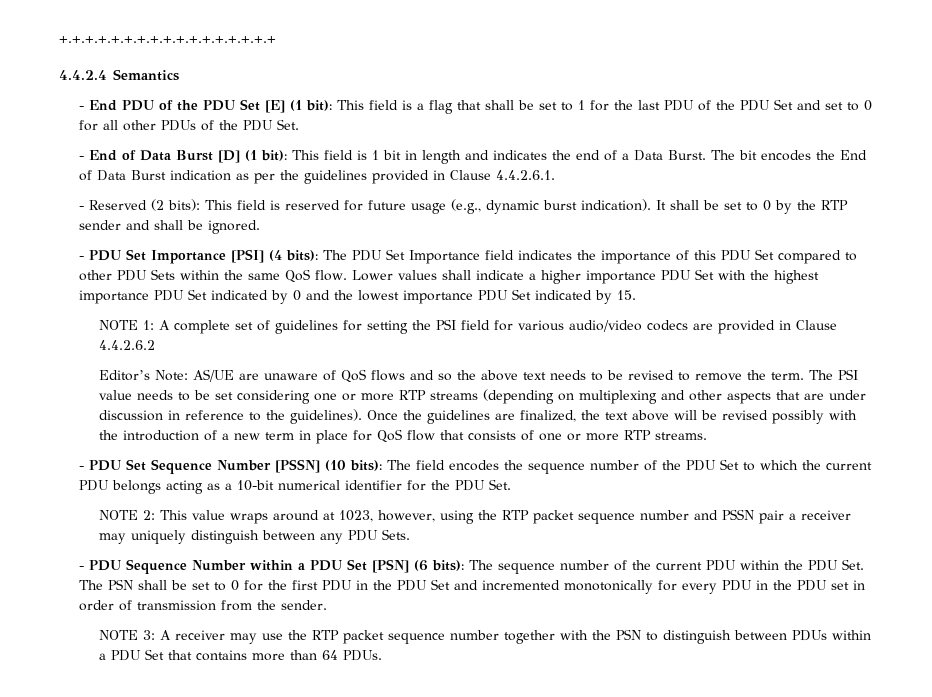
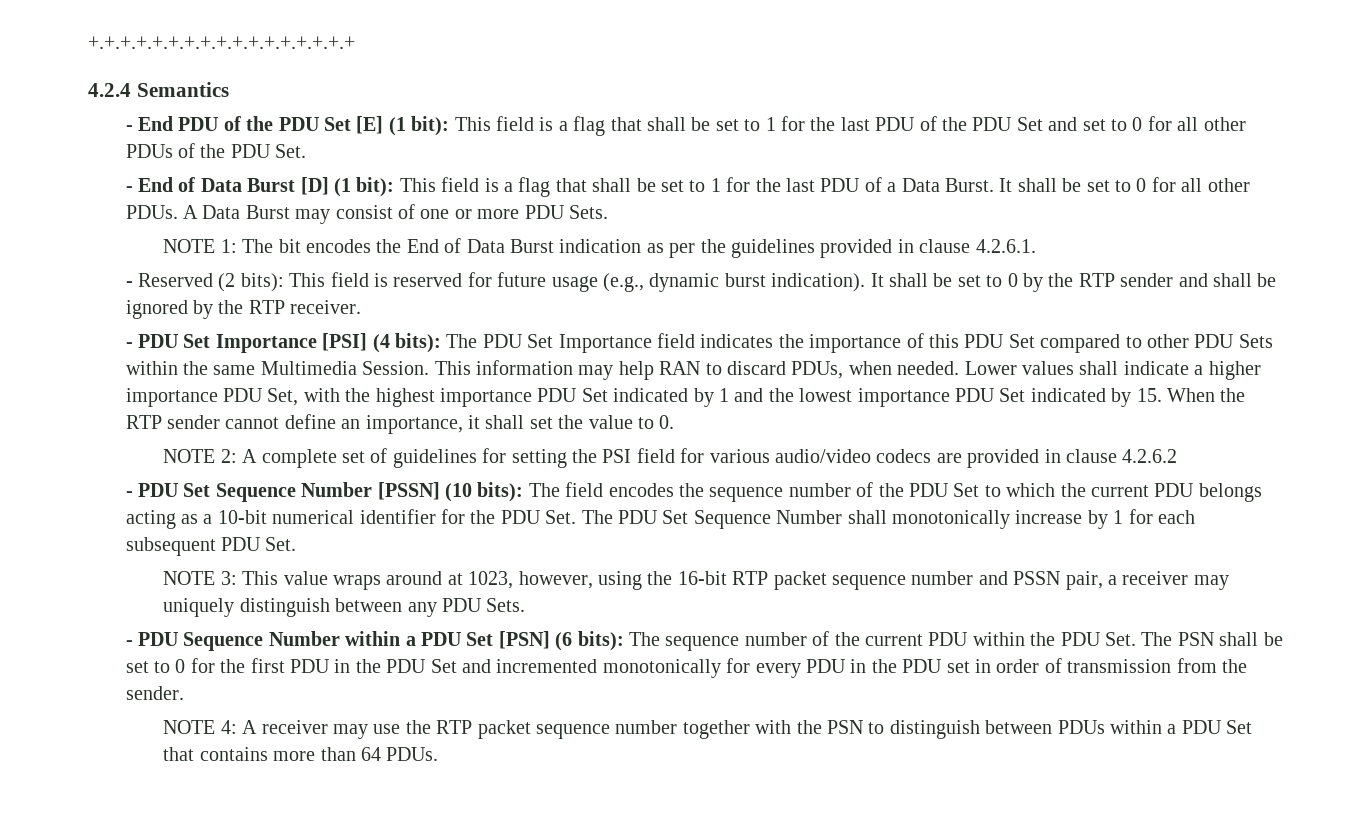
[59,70,107,80] 4.4.2.4 -> [88,83,131,97] 4.2.4
[372,150,707,164] 1 bit in length and indicates the end of a Data Burst. -> [504,177,1250,197] [125,204,609,224] [163,239,237,253] a flag that shall be set to 1 for the last PDU of a Data Burst. It shall be set to 0 for all other PDUs. A Data Burst may consist of one or more PDU Sets. // NOTE 1:
[450,170,556,180] Clause 4.4.2.6.1. -> [919,239,1036,253] clause 4.2.6.1.
[208,220,261,234] ignored. -> [125,300,362,319] ignored by the RTP receiver.
[285,269,348,283] QoS flow. -> [260,360,960,380] Multimedia Session. This information may help RAN to discard PDUs, when needed.
[695,269,715,280] Set -> [267,388,299,406] Set,
[293,290,302,301] 0 -> [719,388,730,402] 1
[99,320,155,330] // NOTE 1: -> [1167,388,1246,402] [125,414,675,434] [163,449,237,463] When the RTP sender cannot define an importance, it shall set the value to 0. // NOTE 2:
[796,320,838,330] [99,340,156,350] [99,369,859,383] [99,389,867,404] [99,409,858,424] [99,429,708,444] Clause 4.4.2.6.2 // Editor’s Note: AS/UE are unaware of QoS flows and so the above text needs to be revised to remove the term. The PSI value needs to be set considering one or more RTP streams (depending on multiplexing and other aspects that are under discussion in reference to the guidelines). Once the guidelines are finalized, the text above will be revised possibly with the introduction of a new term in place for QoS flow that consists of one or more RTP streams. -> [1065,449,1178,463] clause 4.2.6.2
[99,510,156,520] // NOTE 2: -> [581,509,1196,529] [125,537,297,556] [163,571,237,585] The PDU Set Sequence Number shall monotonically increase by 1 for each subsequent PDU Set. // NOTE 3:
(498, 515) none -> [677,571,727,585] 16-bit
[759,510,785,524] pair -> [1065,571,1103,590] pair,
[143,630,156,640] 3: -> [220,720,237,734] 4:

